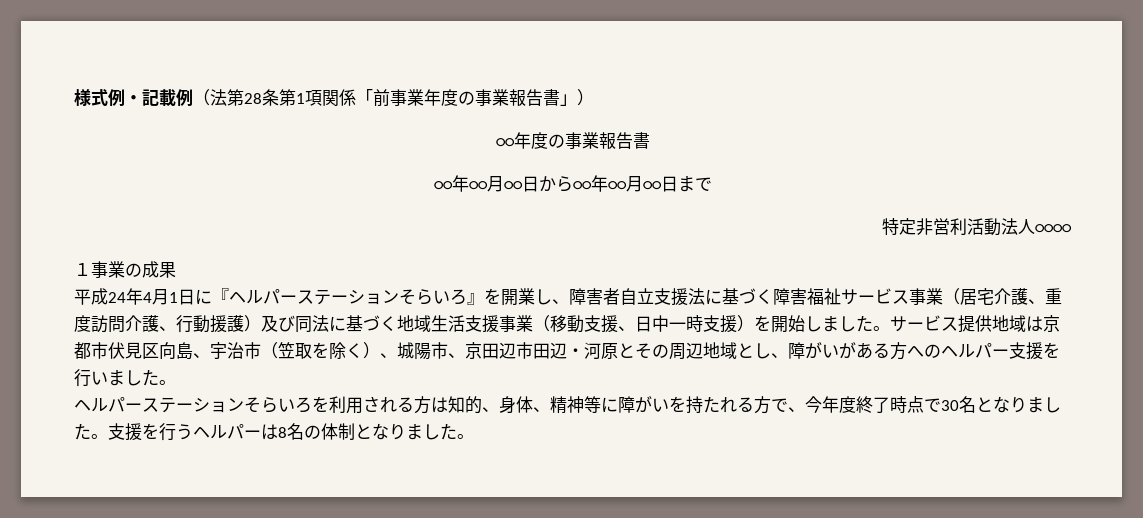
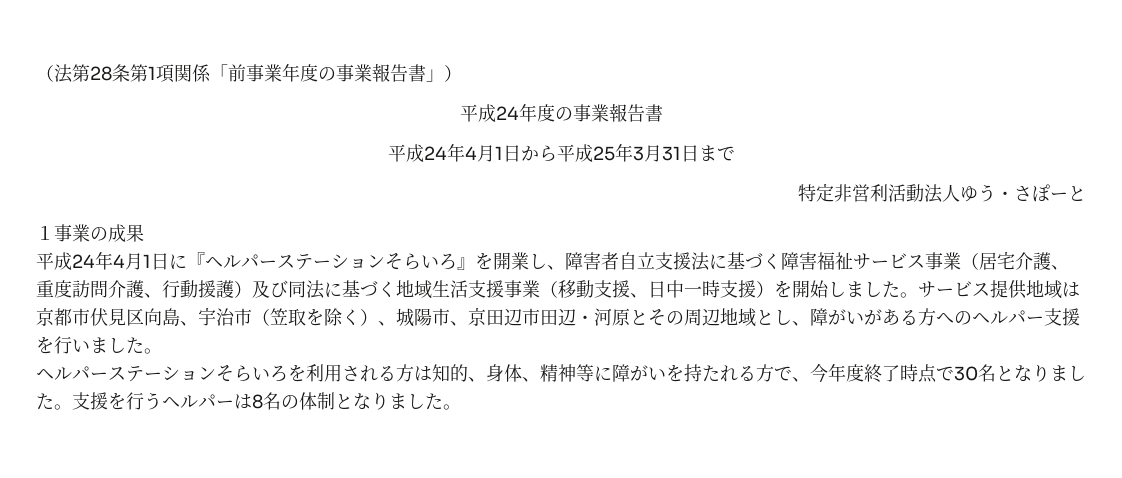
[74,89,193,107] 様式例・記載例 -> (36, 73) none
[495,138,515,147] ○○ -> [459,104,519,122] 平成24
[433,175,662,192] ○○年○○月○○日から○○年○○月○○ -> [387,143,681,162] 平成24年4月1日から平成25年3月31
[1035,224,1072,233] ○○○○ -> [960,184,1086,202] ゆう・さぽーと

